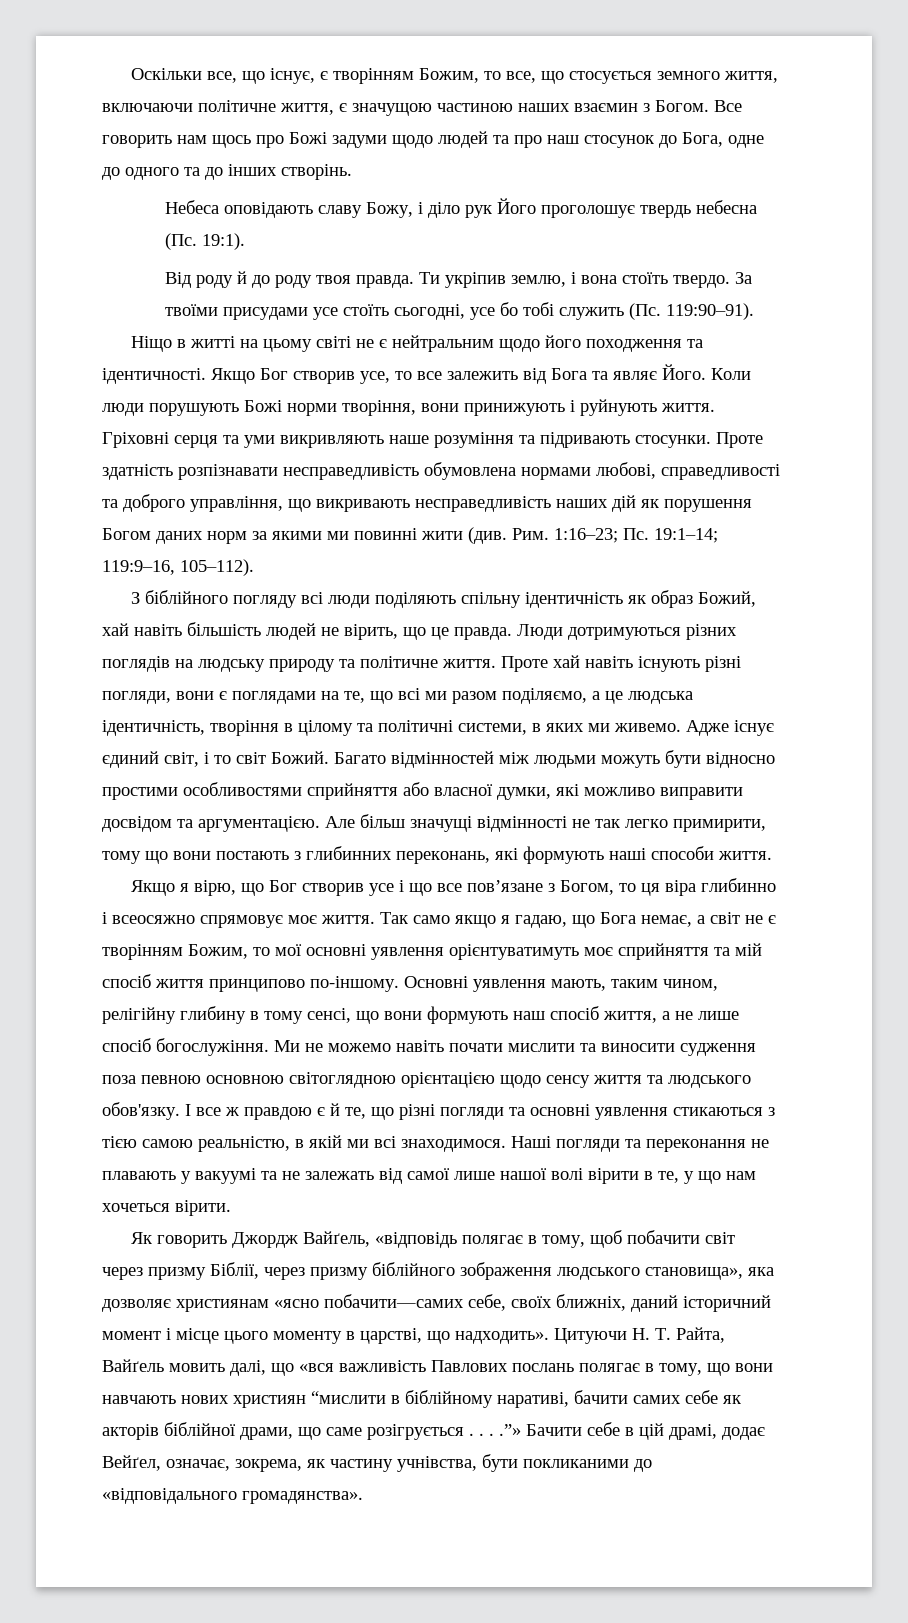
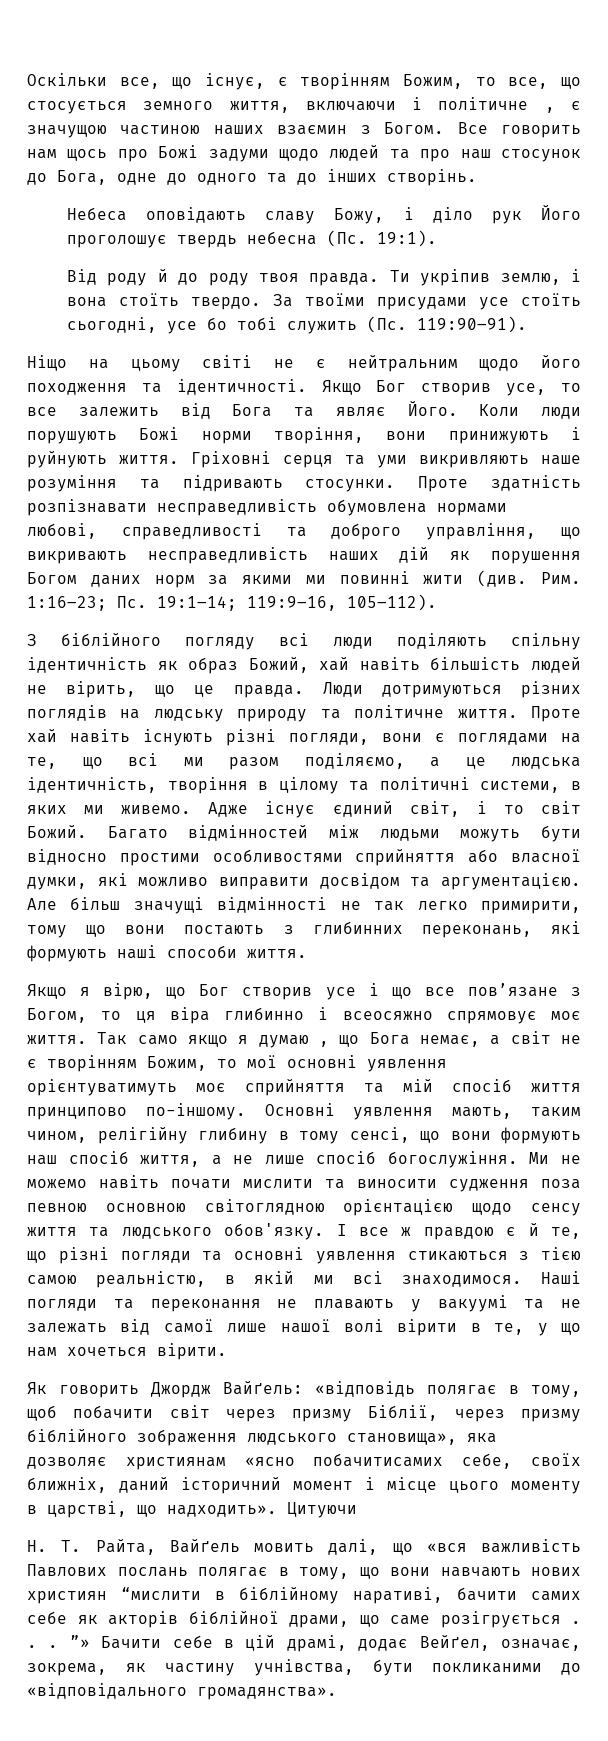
[198,100,334,115] політичне життя, -> [412,97,555,113] і політичне ,
[177,336,236,348] в житті -> (67, 363) none
[515,915,567,928] гадаю, -> [258,1035,329,1048] думаю ,
[303,1231,371,1247] Вайґель, -> [223,1381,303,1395] Вайґель:
[324,1294,464,1308] побачити—самих -> [313,1453,444,1467] побачитисамих
(627, 1336) none -> (357, 1510) //
[499,1424,521,1436] .”» -> [69,1635,90,1648] ”»

